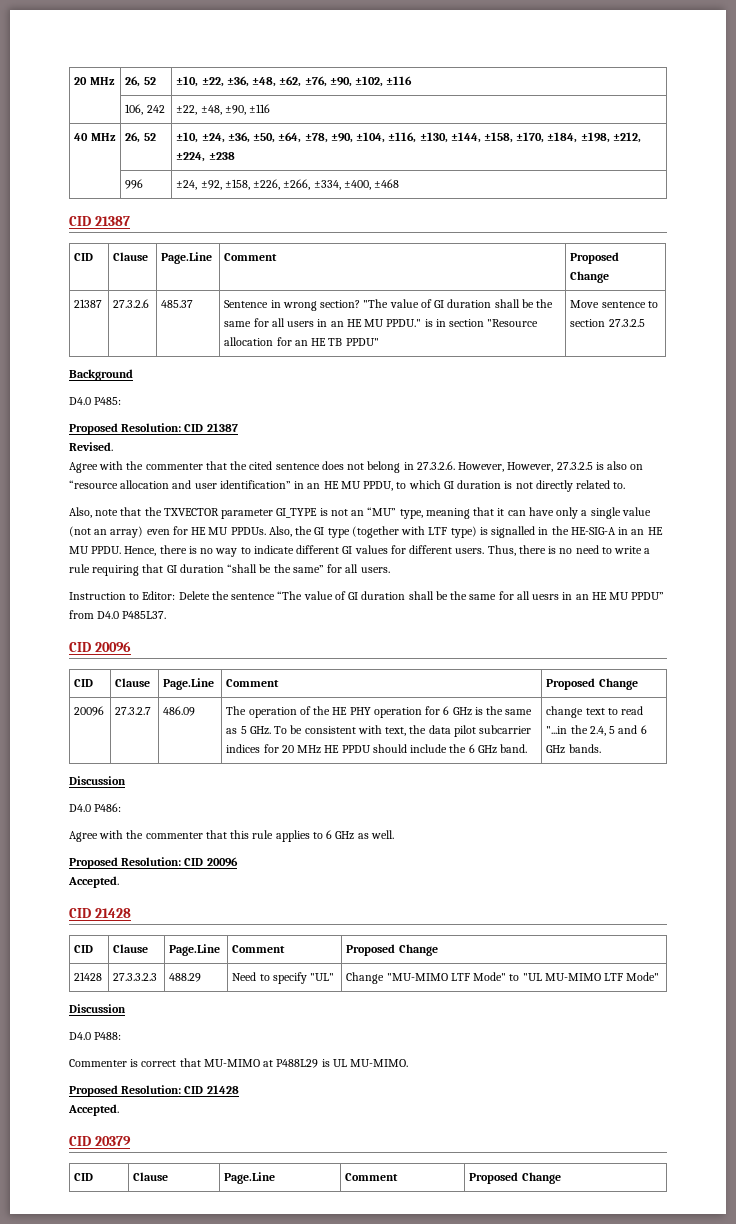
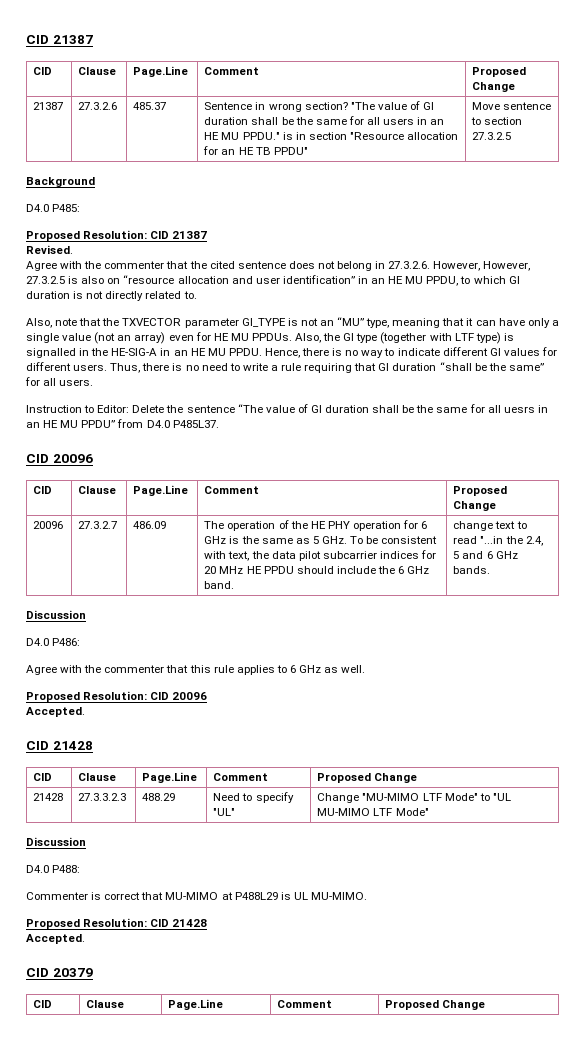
[74,77,115,85] [125,76,156,87] [176,76,413,87] [125,104,165,115] [176,104,271,115] [74,133,116,141] [125,132,156,143] [176,132,641,143] [176,152,235,162] [125,179,144,189] [176,179,400,190] 20 MHz | 26, 52 | ±10, ±22, ±36, ±48, ±62, ±76, ±90, ±102, ±116 // | 106, 242 | ±22, ±48, ±90, ±116 // 40 MHz | 26, 52 | ±10, ±24, ±36, ±50, ±64, ±78, ±90, ±104, ±116, ±130, ±144, ±158, ±170, ±184, ±198, ±212, ±224, ±238 // | 996 | ±24, ±92, ±158, ±226, ±266, ±334, ±400, ±468 // -> (26, 39) none

